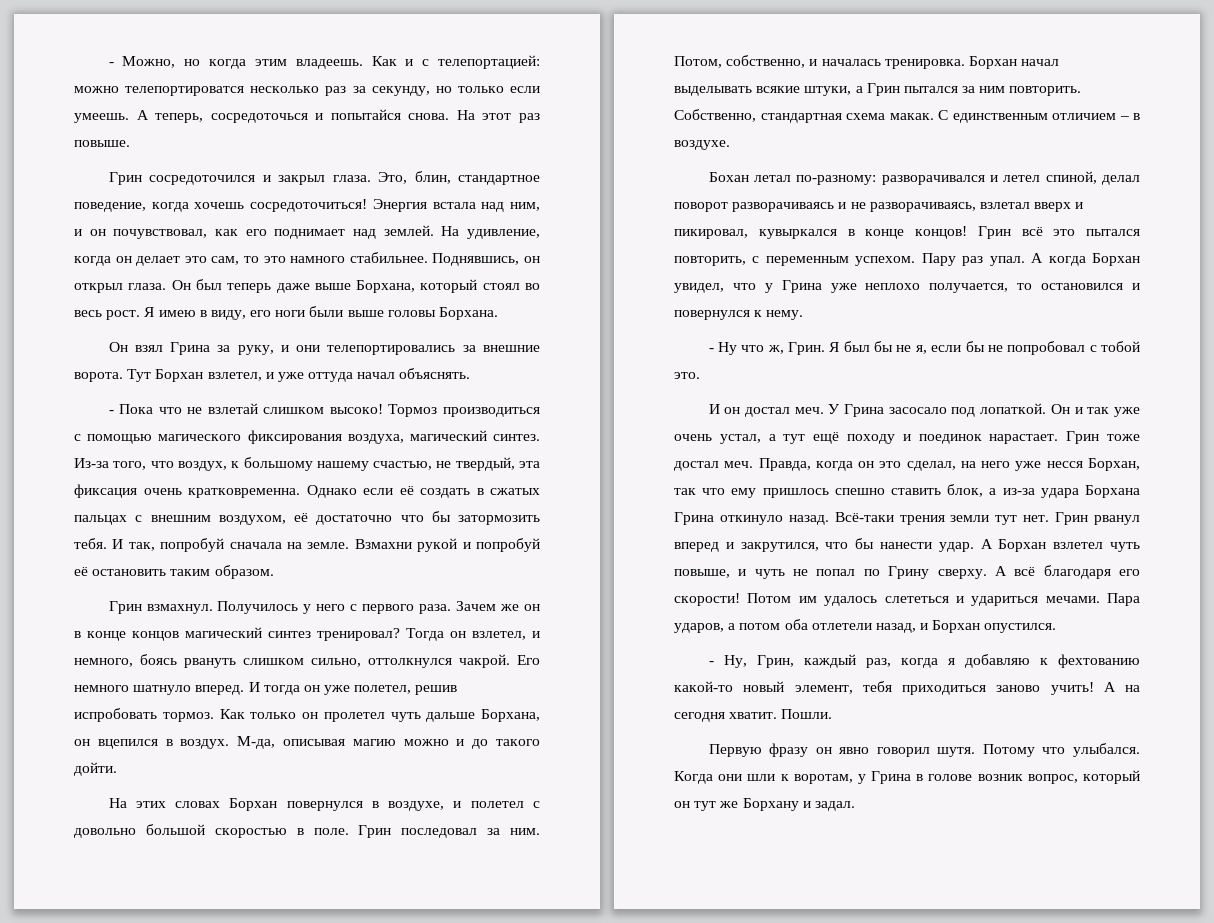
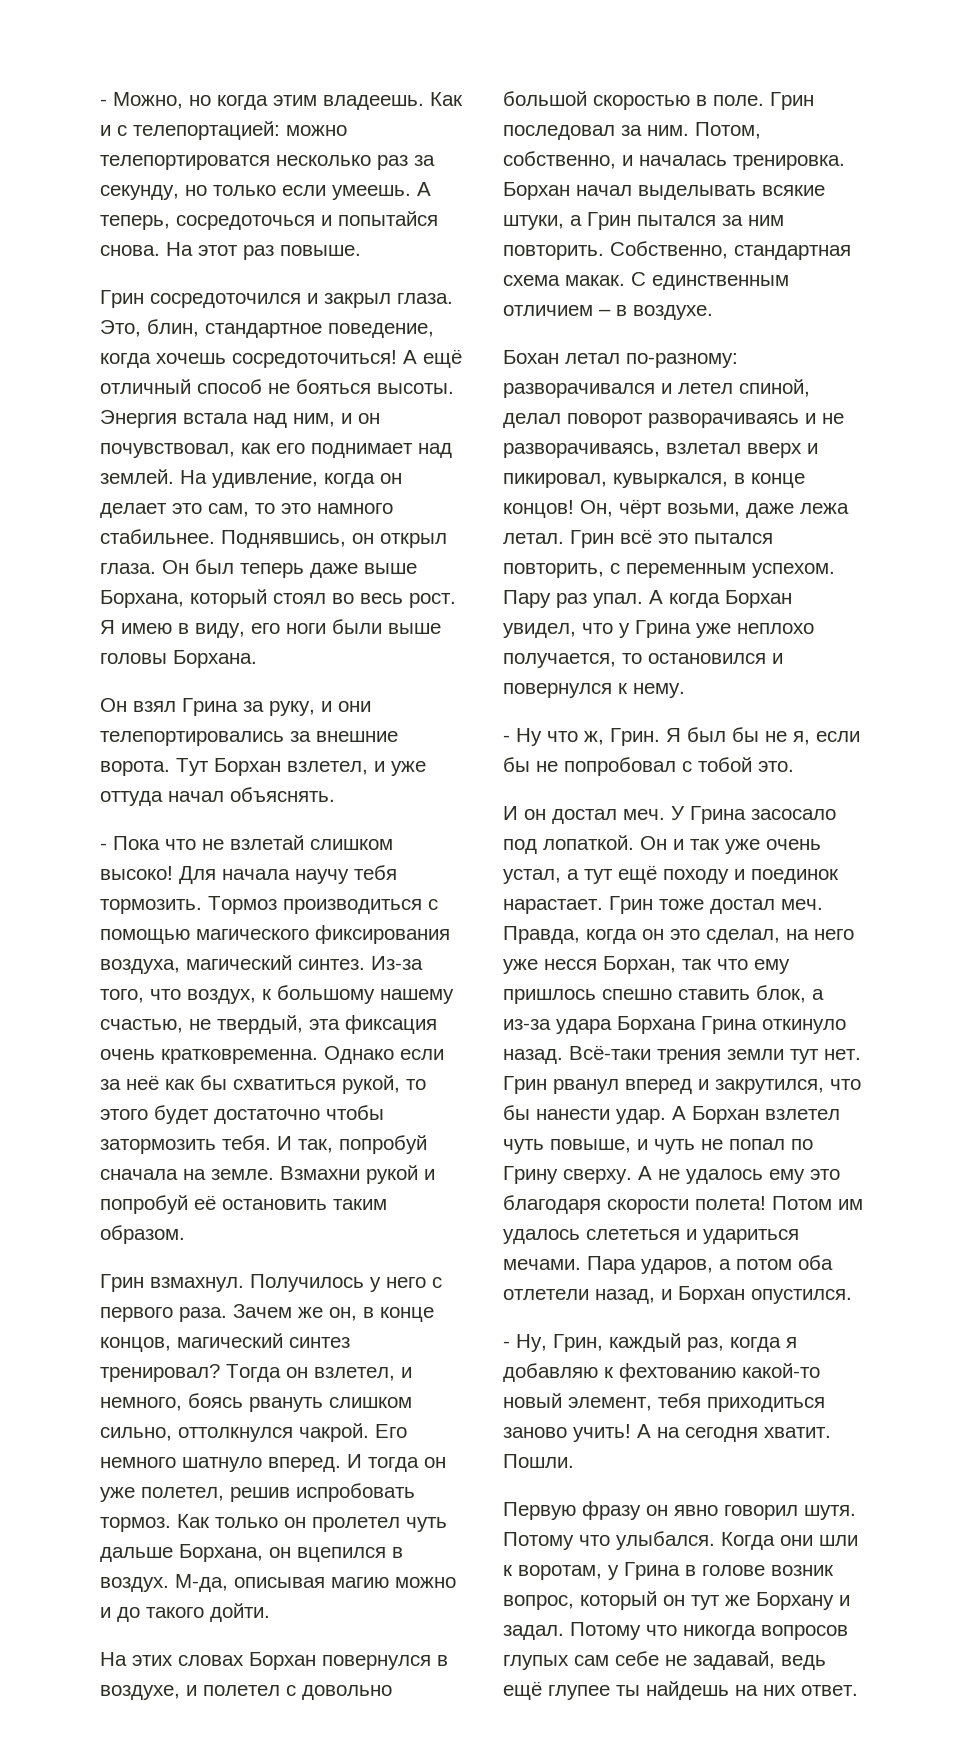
(368, 205) none -> [403,349,462,368] [100,379,454,394] А ещё отличный способ не бояться высоты.
(383, 409) none -> [179,865,397,884] [100,899,202,914] Для начала научу тебя тормозить.
[399,486,540,498] [74,511,451,525] её создать в сжатых пальцах с внешним воздухом, её достаточно что бы -> [100,1075,426,1094] [100,1105,384,1124] за неё как бы схватиться рукой, то этого будет достаточно чтобы
[523,604,540,611] [74,631,179,641] он в конце концов -> [329,1307,434,1322] [100,1337,171,1352] он, в конце концов,
[758,229,837,239] кувыркался -> [613,473,728,488] кувыркался,
(967, 232) none -> [580,499,849,518] [503,533,564,544] Он, чёрт возьми, даже лежа летал.
[1014,565,1140,579] [674,593,740,606] всё благодаря его скорости! -> [658,1169,840,1184] [503,1195,766,1214] не удалось ему это благодаря скорости полета!
(855, 806) none -> [570,1622,848,1640] [503,1651,826,1670] [503,1681,858,1700] Потому что никогда вопросов глупых сам себе не задавай, ведь ещё глупее ты найдешь на них ответ.

